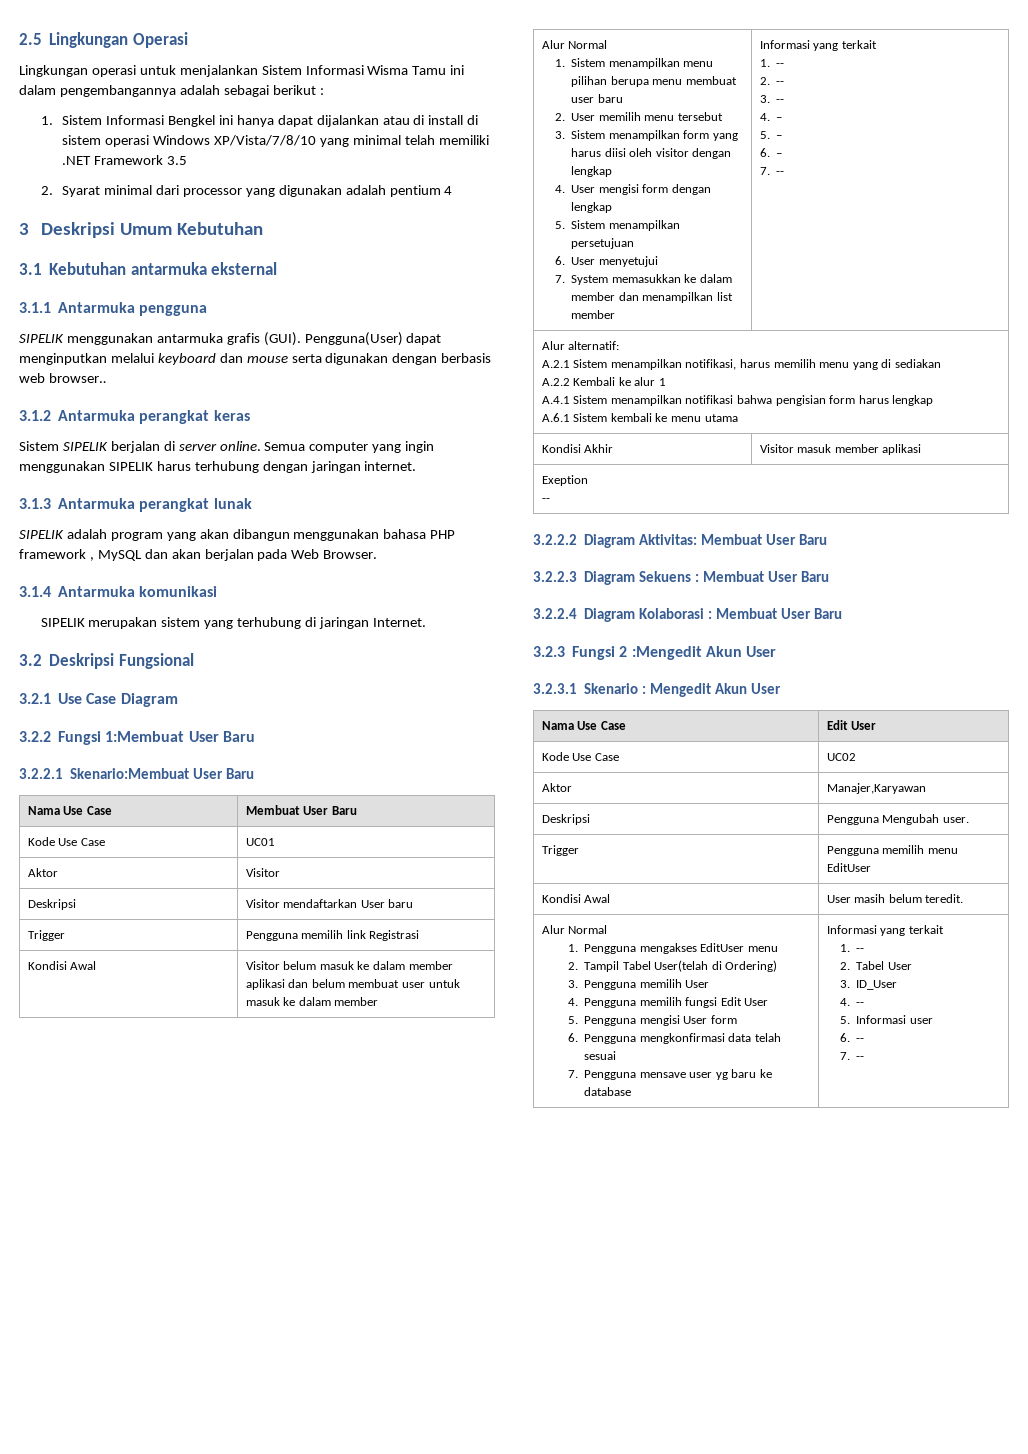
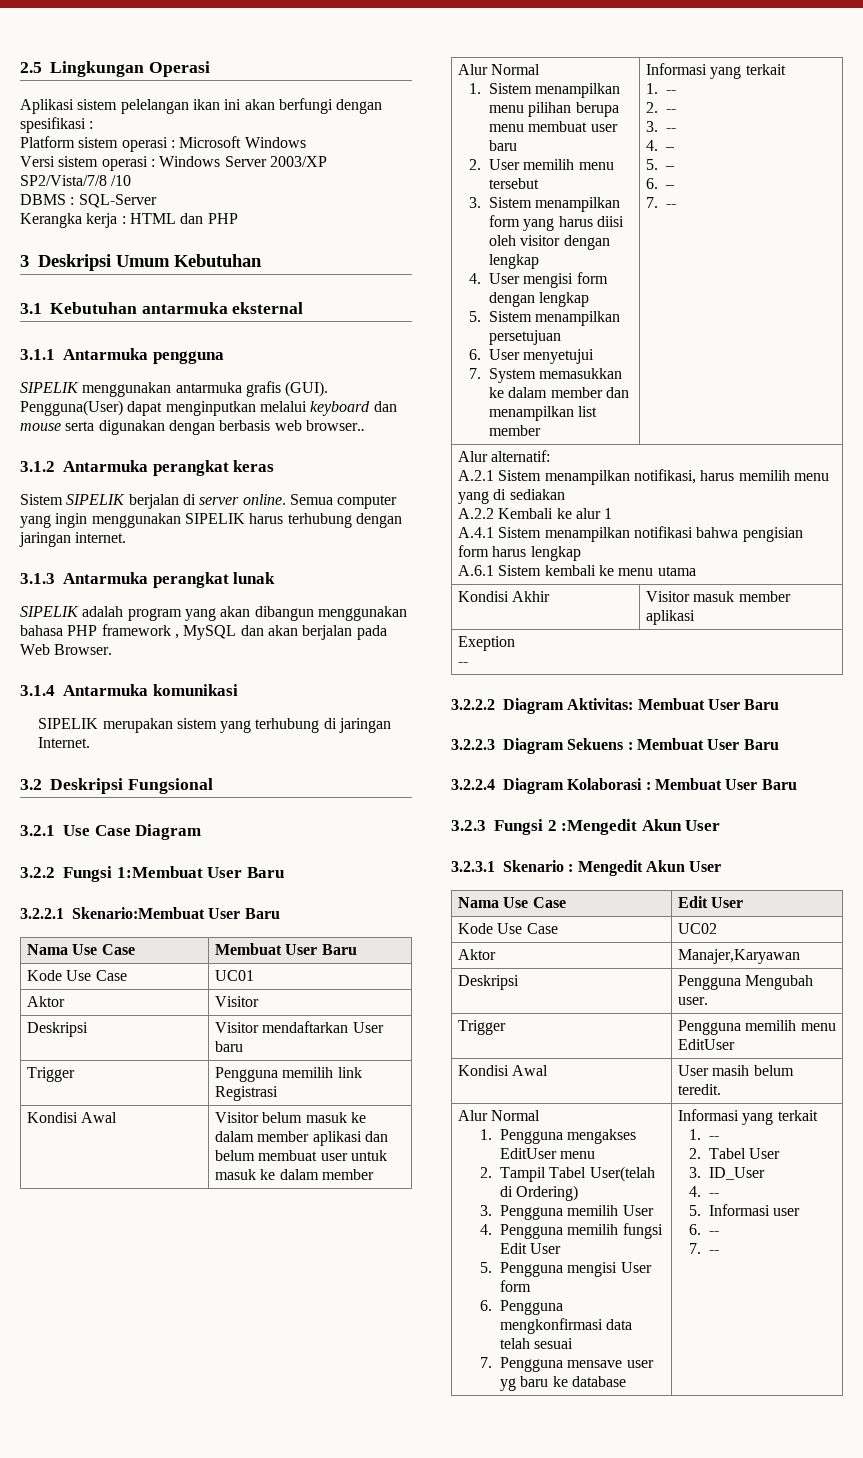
[19,65,465,77] [19,85,324,97] [40,115,479,127] [62,135,489,147] [62,155,187,165] [40,185,453,197] Lingkungan operasi untuk menjalankan Sistem Informasi Wisma Tamu ini dalam pengembangannya adalah sebagai berikut : // 1. Sistem Informasi Bengkel ini hanya dapat dijalankan atau di install di sistem operasi Windows XP/Vista/7/8/10 yang minimal telah memiliki .NET Framework 3.5 // 2. Syarat minimal dari processor yang digunakan adalah pentium 4 -> [20,98,383,114] [20,117,94,133] [20,136,306,152] [20,156,327,171] [20,175,132,186] [20,194,157,208] [20,213,238,228] Aplikasi sistem pelelangan ikan ini akan berfungi dengan spesifikasi : // Platform sistem operasi : Microsoft Windows // Versi sistem operasi : Windows Server 2003/XP SP2/Vista/7/8 /10 // DBMS : SQL-Server // Kerangka kerja : HTML dan PHP

